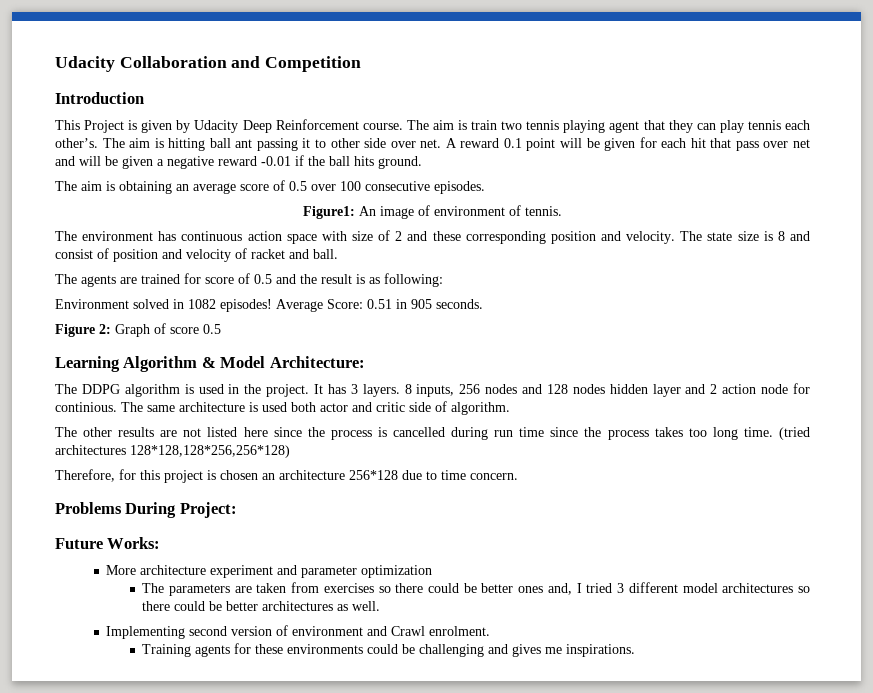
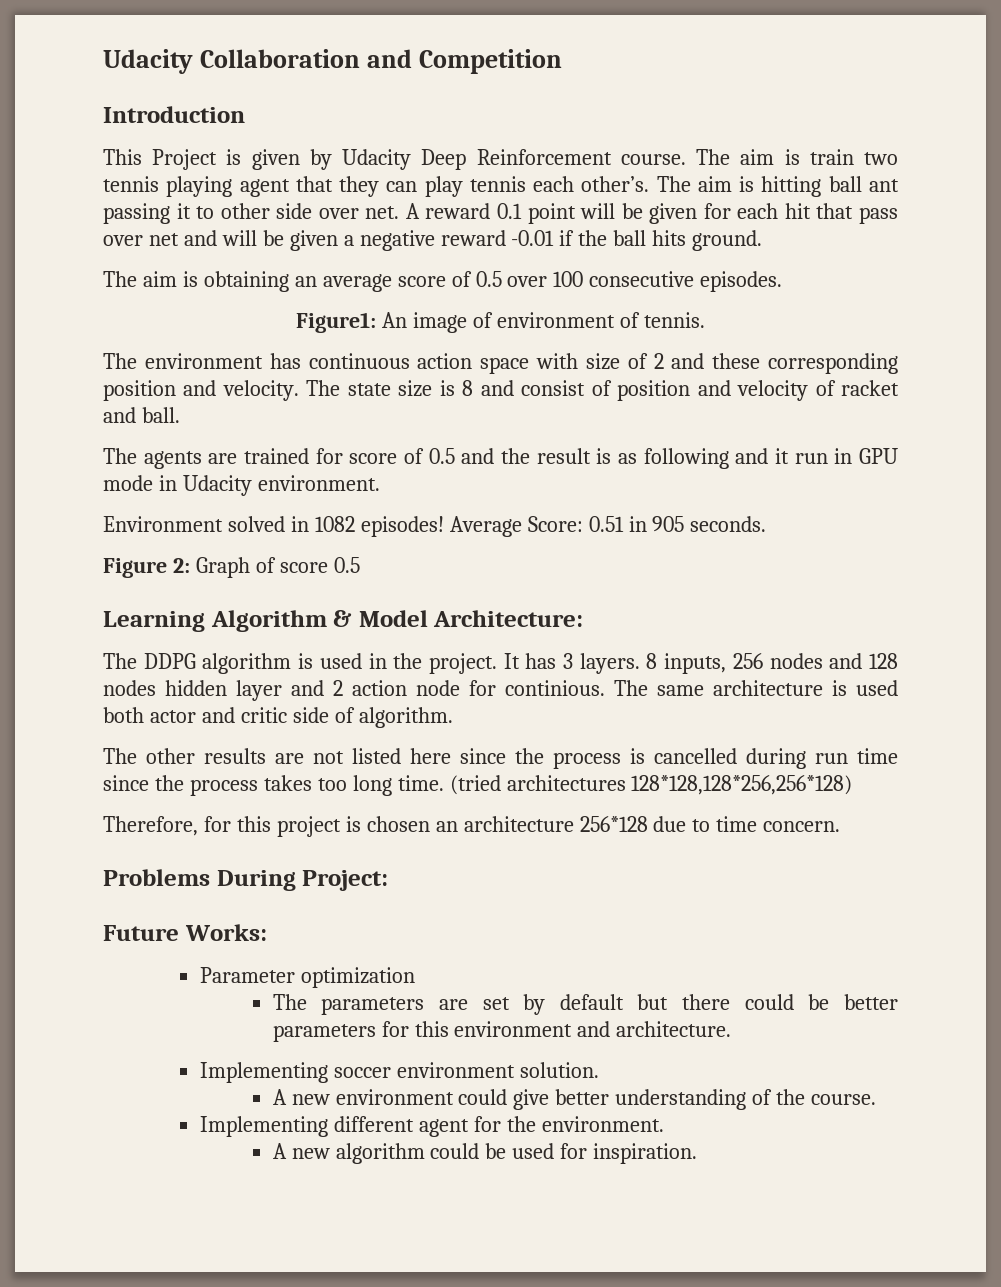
[384,273,443,287] following: -> [643,448,898,469] [103,475,380,496] following and it run in GPU mode in Udacity environment.
[106,565,358,578] More architecture experiment and parameter -> [199,967,295,983] Parameter
[256,582,810,595] [142,601,381,611] [106,625,491,639] [142,643,636,657] taken from exercises so there could be better ones and, I tried 3 different model architectures so there could be better architectures as well. // Implementing second version of environment and Crawl enrolment. // Training agents for these environments could be challenging and gives me inspirations. -> [482,994,898,1015] [272,1021,732,1042] [199,1062,599,1083] [272,1089,877,1110] [199,1116,664,1137] [272,1143,698,1164] set by default but there could be better parameters for this environment and architecture. // Implementing soccer environment solution. // A new environment could give better understanding of the course. // Implementing different agent for the environment. // A new algorithm could be used for inspiration.

